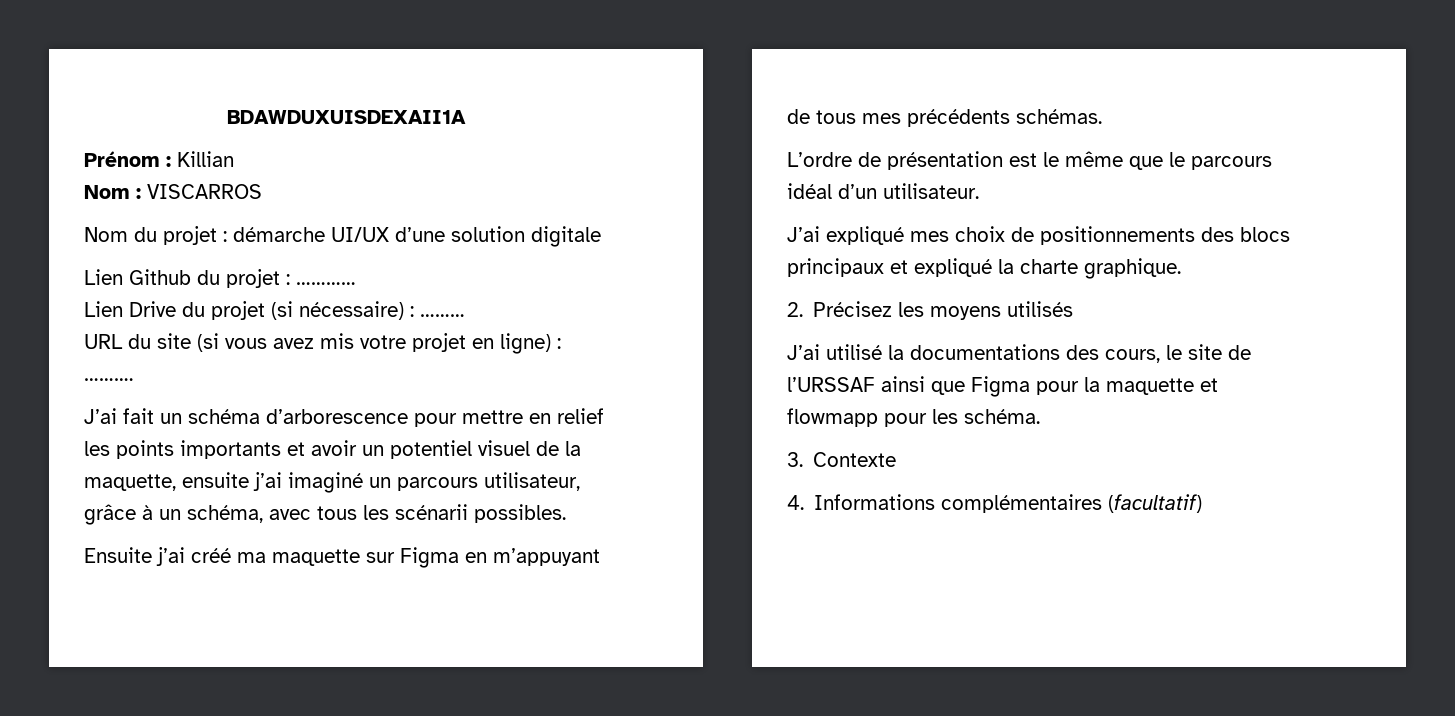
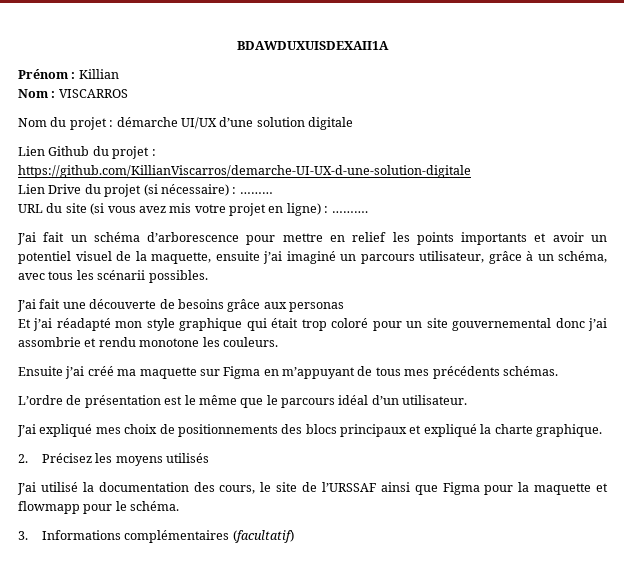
[296,282,356,285] ………… -> [18,165,471,178] https://github.com/KillianViscarros/demarche-UI-UX-d-une-solution-digitale
(566, 513) none -> [17,299,344,312] [18,318,607,331] [18,337,278,347] // J’ai fait une découverte de besoins grâce aux personas // Et j’ai réadapté mon style graphique qui était trop coloré pour un site gouvernemental donc j’ai assombrie et rendu monotone les couleurs.
[910,344,1060,360] documentations -> [98,482,189,492] documentation
[932,409,958,424] les -> [115,501,127,511] le
[813,452,897,467] [787,495,804,510] Contexte // 4. -> (28, 535) none

